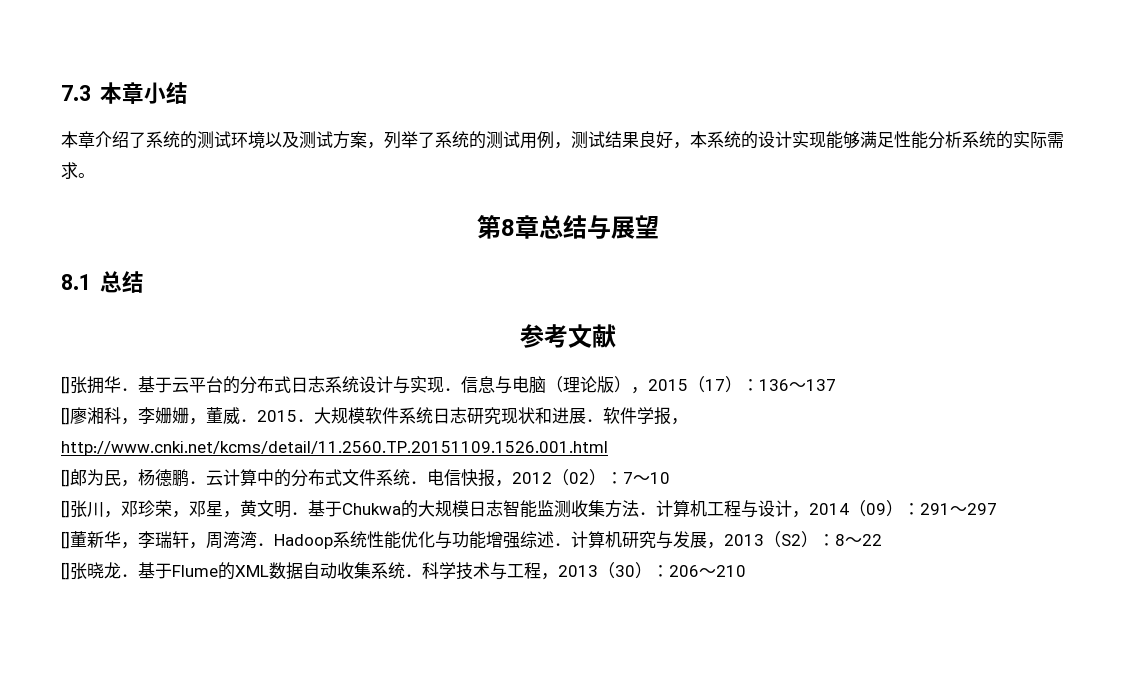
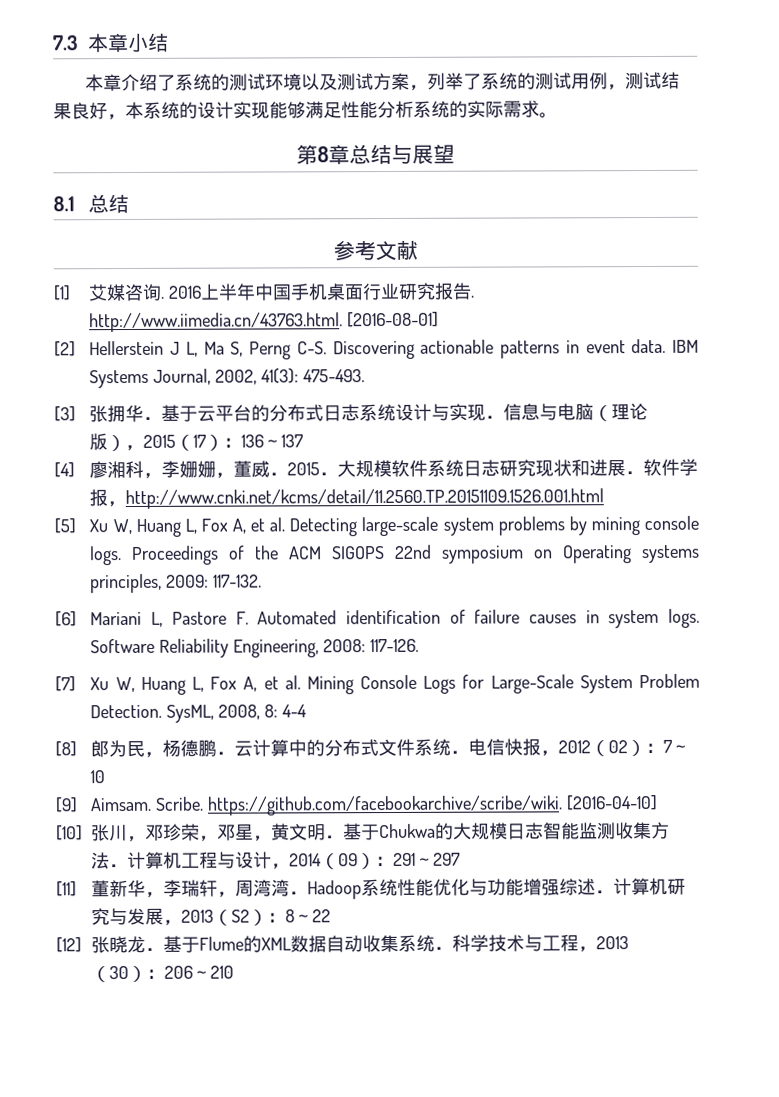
[61,376,70,394] [] -> [53,282,476,302] [89,311,440,333] [54,338,700,360] [89,368,365,389] [54,406,76,422] [1]艾媒咨询. 2016上半年中国手机桌面行业研究报告. http://www.iimedia.cn/43763.html. [2016-08-01] // [2] Hellerstein J L, Ma S, Perng C-S. Discovering actionable patterns in event data. IBM Systems Journal, 2002, 41(3): 475-493. // [3]
[61,407,70,425] [] -> [54,462,75,478] [4]
[61,469,70,487] [] -> [54,515,699,537] [89,544,700,566] [90,573,263,594] [55,608,700,629] [90,638,419,658] [55,673,700,695] [90,704,307,723] [55,741,77,757] [5] Xu W, Huang L, Fox A, et al. Detecting large-scale system problems by mining console logs. Proceedings of the ACM SIGOPS 22nd symposium on Operating systems principles, 2009: 117-132. // [6] Mariani L, Pastore F. Automated identification of failure causes in system logs. Software Reliability Engineering, 2008: 117-126. // [7] Xu W, Huang L, Fox A, et al. Mining Console Logs for Large-Scale System Problem Detection. SysML, 2008, 8: 4-4 // [8]
[61,500,70,518] [] -> [55,794,658,816] [56,825,83,841] [9] Aimsam. Scribe. https://github.com/facebookarchive/scribe/wiki. [2016-04-10] // [10]
[61,531,70,549] [] -> [56,881,77,897] [11]
[61,562,70,580] [] -> [56,937,82,953] [12]

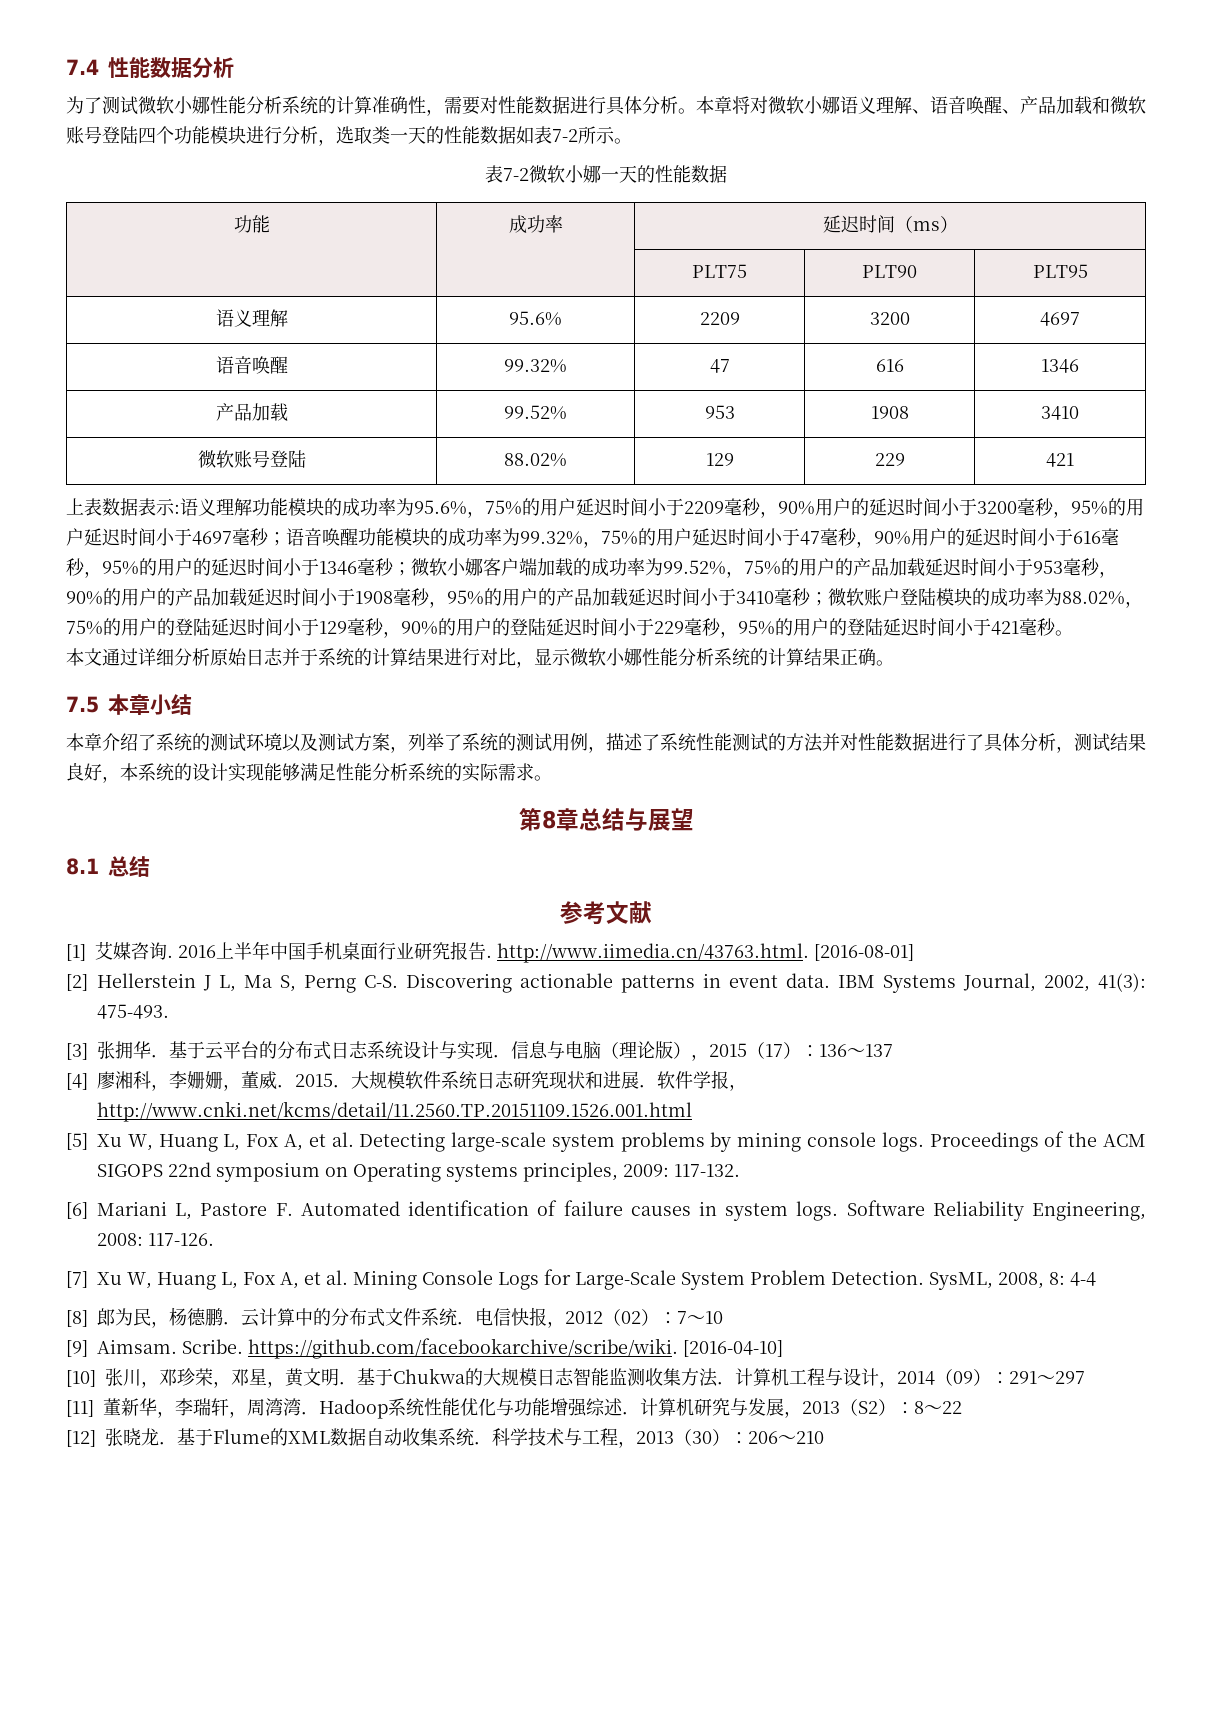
[53,35,78,51] 7.3 -> [66,57,234,78] [66,96,1146,116] [66,126,632,146] [485,165,727,183] [233,215,270,233] [508,215,563,233] [822,215,958,233] [692,264,747,278] [862,265,917,278] [1032,264,1088,278] [215,309,288,327] [509,311,562,326] [699,312,740,325] [869,312,910,325] [1040,312,1080,326] [215,356,288,374] [504,359,567,373] [709,359,730,373] [875,359,904,372] [1041,359,1079,373] [215,403,288,421] [504,405,567,420] [704,405,735,419] [870,406,909,419] [1041,406,1079,420] [197,450,306,468] [504,453,567,467] [705,453,734,466] [874,453,905,466] [1046,453,1074,467] [66,498,1144,518] [66,528,1119,548] [66,558,1117,578] [66,588,1143,608] [66,618,1073,638] [66,648,894,668] [66,696,99,713] 7.4性能数据分析 // 为了测试微软小娜性能分析系统的计算准确性，需要对性能数据进行具体分析。本章将对微软小娜语义理解、语音唤醒、产品加载和微软账号登陆四个功能模块进行分析，选取类一天的性能数据如表7-2所示。 // 表7-2微软小娜一天的性能数据 // 功能 | 成功率 | 延迟时间（ms） // | | PLT75 | PLT90 | PLT95 // 语义理解 | 95.6% | 2209 | 3200 | 4697 // 语音唤醒 | 99.32% | 47 | 616 | 1346 // 产品加载 | 99.52% | 953 | 1908 | 3410 // 微软账号登陆 | 88.02% | 129 | 229 | 421 // 上表数据表示:语义理解功能模块的成功率为95.6%，75%的用户延迟时间小于2209毫秒，90%用户的延迟时间小于3200毫秒，95%的用户延迟时间小于4697毫秒；语音唤醒功能模块的成功率为99.32%，75%的用户延迟时间小于47毫秒，90%用户的延迟时间小于616毫秒，95%的用户的延迟时间小于1346毫秒；微软小娜客户端加载的成功率为99.52%，75%的用户的产品加载延迟时间小于953毫秒，90%的用户的产品加载延迟时间小于1908毫秒，95%的用户的产品加载延迟时间小于3410毫秒；微软账户登陆模块的成功率为88.02%，75%的用户的登陆延迟时间小于129毫秒，90%的用户的登陆延迟时间小于229毫秒，95%的用户的登陆延迟时间小于421毫秒。 // 本文通过详细分析原始日志并于系统的计算结果进行对比，显示微软小娜性能分析系统的计算结果正确。 // 7.5
(627, 87) none -> [606,733,1074,753] 描述了系统性能测试的方法并对性能数据进行了具体分析，

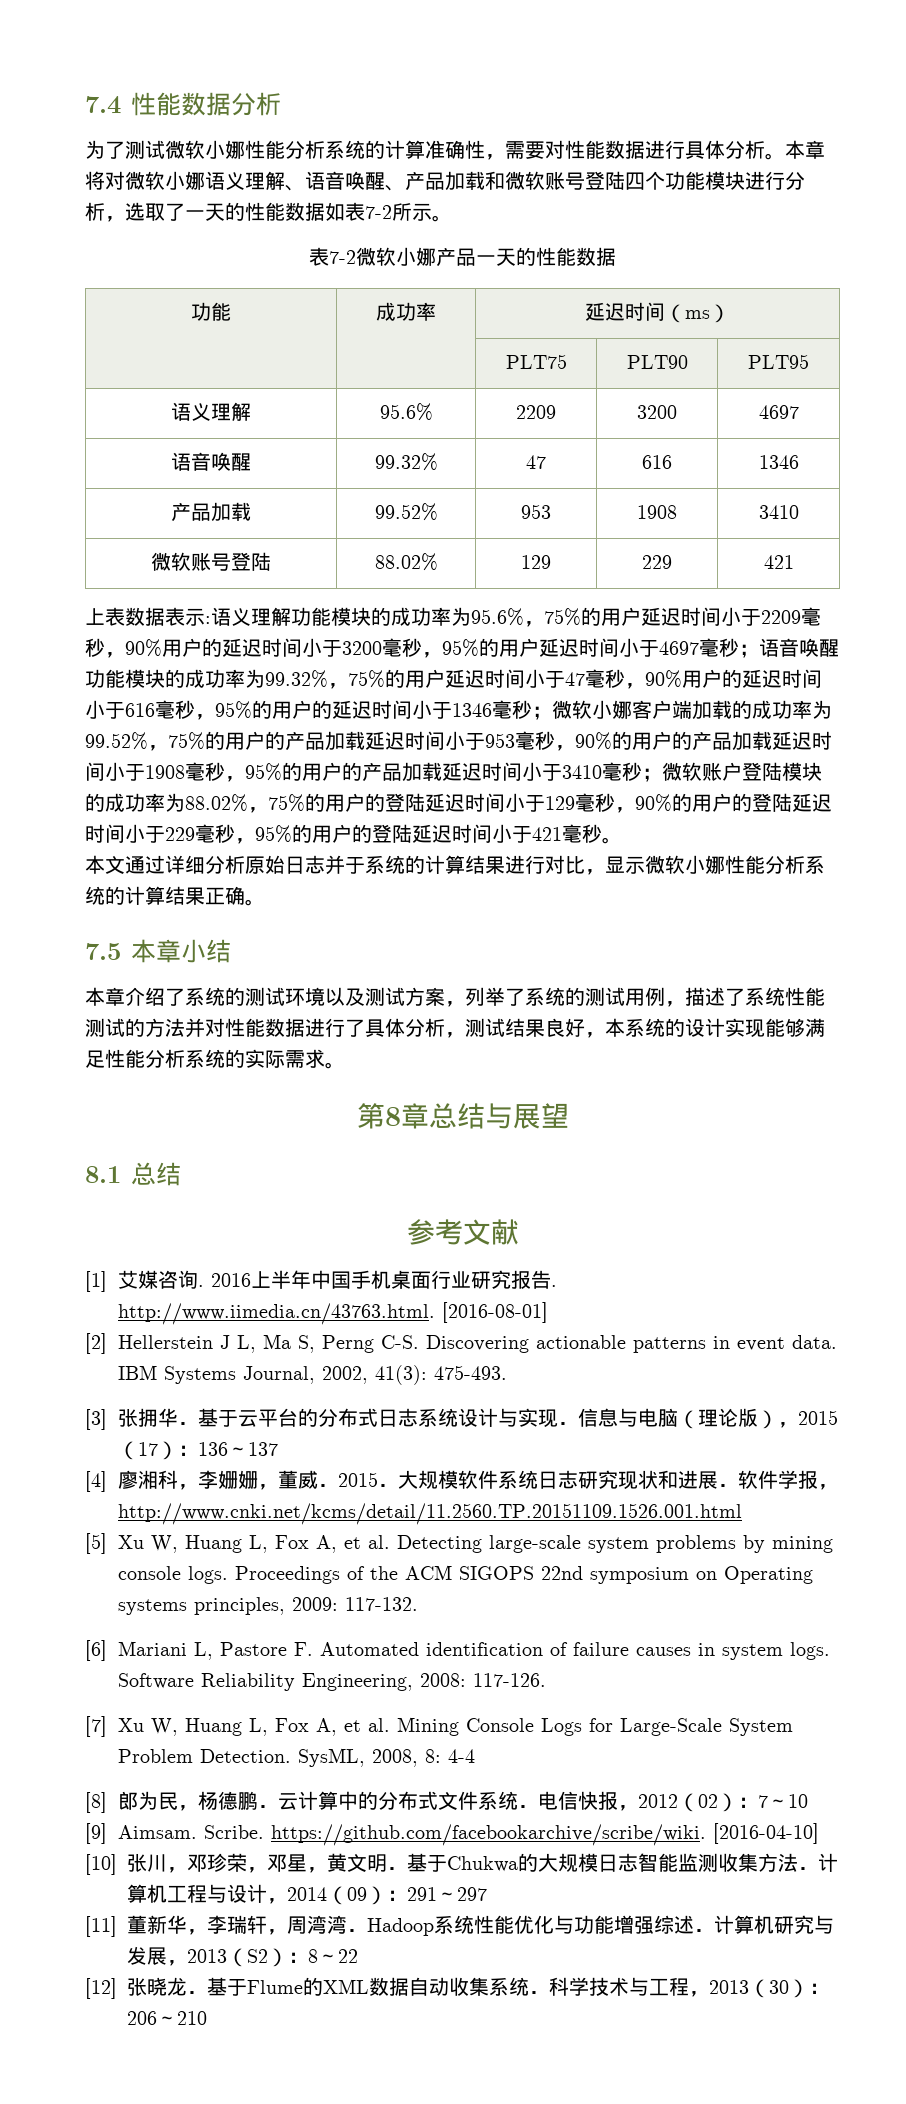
[372,126,390,144] 类 -> [165,203,185,221] 了
(601, 174) none -> [436,247,476,266] 产品

